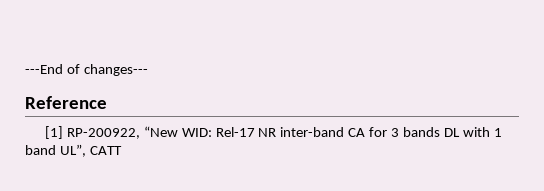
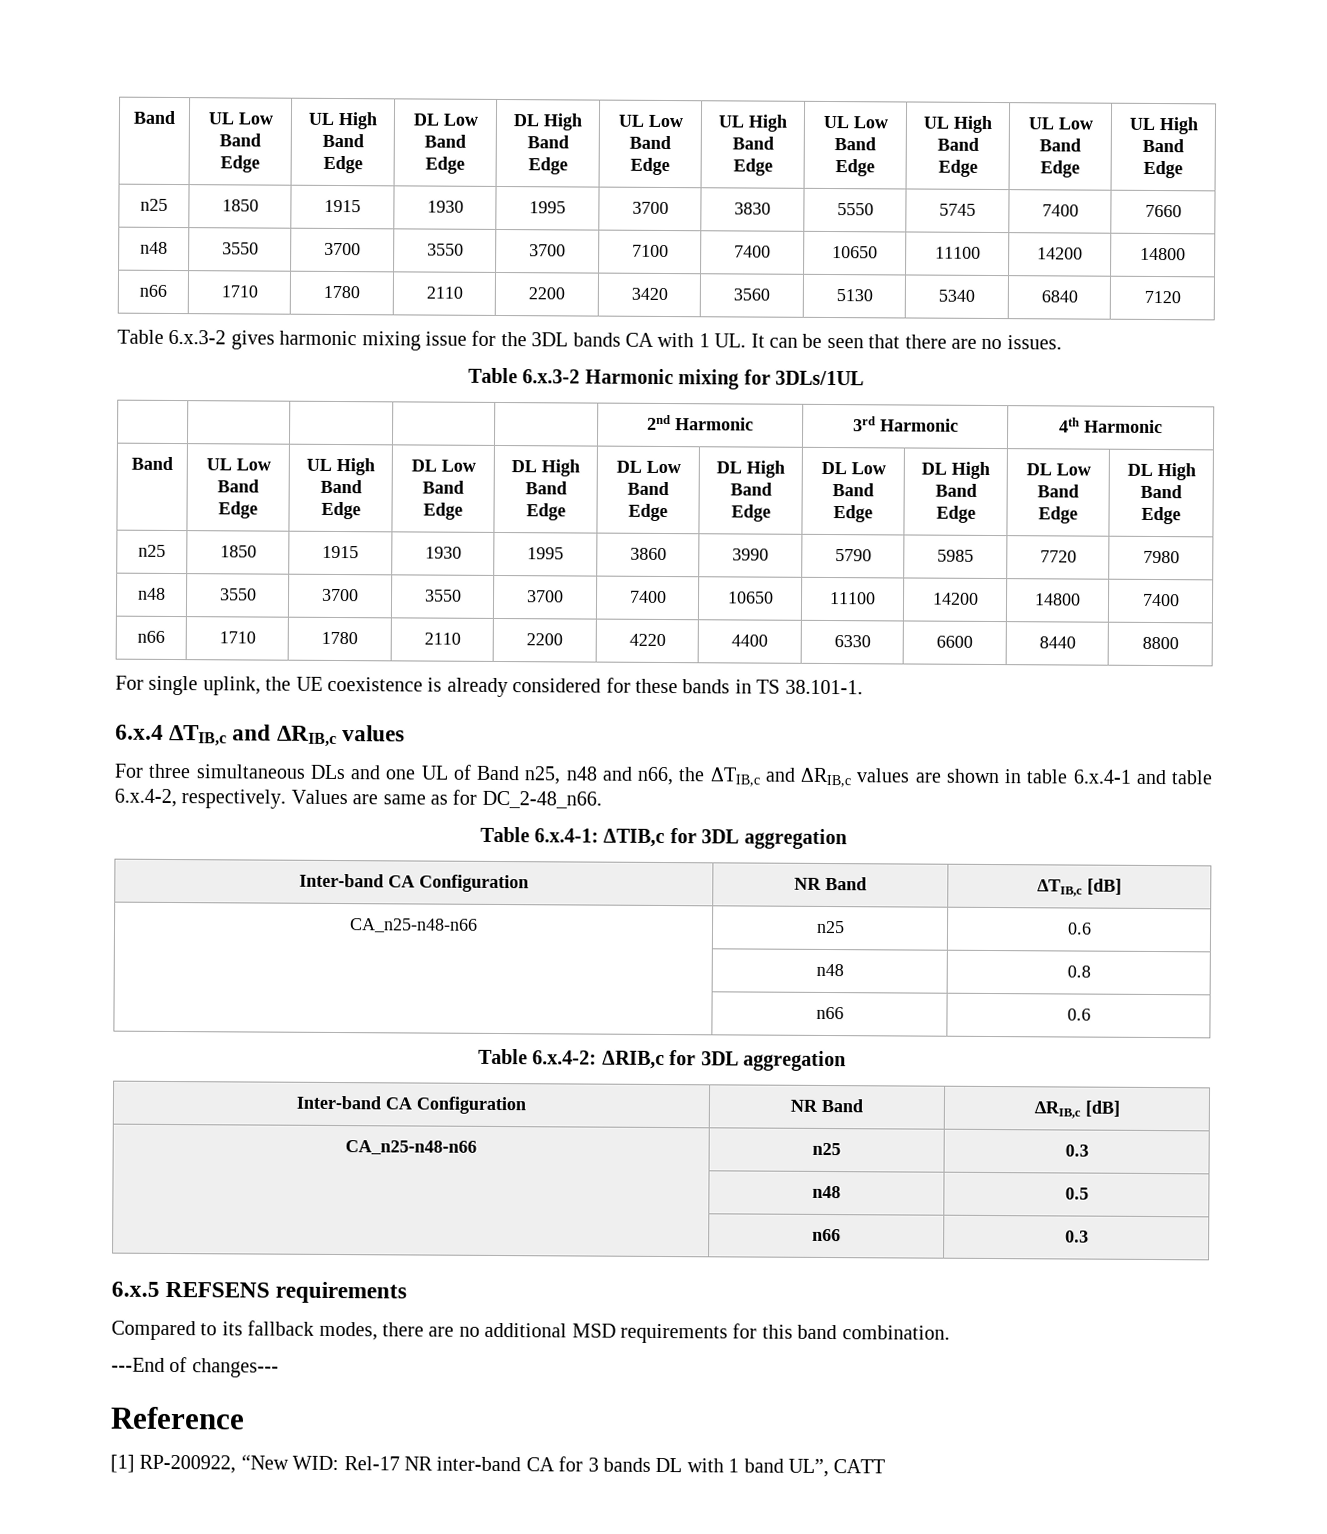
(25, 69) none -> [133,110,175,125] [207,112,273,125] [219,133,261,147] [220,155,260,173] [308,112,377,130] [321,133,364,148] [322,155,363,174] [412,113,478,126] [424,134,466,148] [425,156,465,174] [513,113,582,131] [526,135,569,149] [527,157,568,175] [617,114,683,128] [629,135,671,150] [630,157,670,176] [718,114,787,132] [731,136,774,150] [732,158,773,176] [822,115,888,129] [834,137,876,151] [835,159,875,177] [923,115,992,133] [936,137,979,151] [937,159,978,177] [1027,117,1093,130] [1039,138,1081,152] [1040,160,1080,178] [1128,117,1198,135] [1142,138,1184,153] [1143,160,1183,179] [140,198,168,211] [221,199,259,212] [324,199,361,213] [426,200,464,213] [529,201,566,214] [631,201,669,215] [734,202,771,215] [836,203,874,216] [939,203,976,216] [1041,204,1079,217] [1144,204,1182,218] [140,241,168,254] [221,242,259,255] [324,242,361,256] [426,243,464,256] [529,244,566,257] [631,244,669,258] [734,245,771,258] [832,246,878,259] [934,246,981,259] [1037,247,1083,260] [1140,247,1186,261] [139,284,167,297] [220,285,258,298] [323,285,360,299] [425,286,463,299] [528,287,565,300] [630,287,668,301] [733,288,770,301] [835,289,873,302] [938,289,975,302] [1040,290,1078,303] [1143,290,1181,304] [117,329,1062,351] [468,367,864,390] [647,414,754,431] [852,416,959,432] [1059,417,1163,434] [131,456,173,470] [205,458,271,471] [217,479,259,493] [218,501,258,519] [306,457,375,476] [319,479,362,494] [320,501,361,520] [410,459,476,472] [422,480,464,494] [423,502,463,520] [511,459,580,477] [524,481,567,495] [525,503,566,521] [615,460,681,474] [627,481,669,496] [628,503,668,522] [716,460,785,478] [729,482,772,496] [730,504,771,522] [820,461,886,475] [832,483,874,497] [833,505,873,523] [921,461,990,479] [934,483,977,497] [935,505,976,523] [1025,463,1091,476] [1037,484,1079,498] [1038,506,1078,524] [1126,463,1196,481] [1140,484,1182,499] [1141,506,1181,525] [138,544,166,557] [219,545,257,558] [322,545,359,559] [424,546,462,559] [527,547,564,560] [629,547,667,561] [732,548,769,561] [834,549,872,562] [937,549,974,562] [1039,550,1077,563] [1142,550,1180,564] [138,587,166,600] [219,588,257,601] [322,588,359,602] [424,589,462,602] [527,590,564,603] [629,590,667,604] [727,591,774,604] [829,592,876,605] [931,592,979,605] [1034,593,1081,606] [1141,593,1180,607] [137,630,165,643] [218,631,256,644] [321,631,358,645] [423,632,461,645] [526,633,563,646] [628,633,666,647] [731,634,768,647] [833,635,871,648] [936,635,973,648] [1038,636,1076,649] [1141,636,1179,650] [115,675,863,698] [115,724,405,747] [114,763,1212,788] [114,788,602,809] [479,826,847,850] [299,873,529,893] [794,876,867,891] [1037,878,1122,897] [349,918,478,933] [815,920,845,934] [1066,922,1092,935] [815,963,844,977] [1066,965,1091,978] [815,1006,844,1020] [1066,1008,1091,1021] [478,1048,846,1072] [296,1095,526,1115] [790,1098,863,1113] [1033,1100,1120,1119] [345,1140,477,1155] [812,1142,841,1156] [1064,1144,1089,1157] [812,1185,841,1199] [1064,1187,1089,1200] [812,1228,841,1242] [1064,1230,1089,1243] [111,1281,408,1304] [111,1320,950,1344] Band | UL Low Band Edge | UL High Band Edge | DL Low Band Edge | DL High Band Edge | UL Low Band Edge | UL High Band Edge | UL Low Band Edge | UL High Band Edge | UL Low Band Edge | UL High Band Edge // n25 | 1850 | 1915 | 1930 | 1995 | 3700 | 3830 | 5550 | 5745 | 7400 | 7660 // n48 | 3550 | 3700 | 3550 | 3700 | 7100 | 7400 | 10650 | 11100 | 14200 | 14800 // n66 | 1710 | 1780 | 2110 | 2200 | 3420 | 3560 | 5130 | 5340 | 6840 | 7120 // Table 6.x.3-2 gives harmonic mixing issue for the 3DL bands CA with 1 UL. It can be seen that there are no issues. // Table 6.x.3-2 Harmonic mixing for 3DLs/1UL // | | | | | 2nd Harmonic | 3rd Harmonic | 4th Harmonic // Band | UL Low Band Edge | UL High Band Edge | DL Low Band Edge | DL High Band Edge | DL Low Band Edge | DL High Band Edge | DL Low Band Edge | DL High Band Edge | DL Low Band Edge | DL High Band Edge // n25 | 1850 | 1915 | 1930 | 1995 | 3860 | 3990 | 5790 | 5985 | 7720 | 7980 // n48 | 3550 | 3700 | 3550 | 3700 | 7400 | 10650 | 11100 | 14200 | 14800 | 7400 // n66 | 1710 | 1780 | 2110 | 2200 | 4220 | 4400 | 6330 | 6600 | 8440 | 8800 // For single uplink, the UE coexistence is already considered for these bands in TS 38.101-1. // 6.x.4 ∆TIB,c and ∆RIB,c values // For three simultaneous DLs and one UL of Band n25, n48 and n66, the ΔTIB,c and ΔRIB,c values are shown in table 6.x.4-1 and table 6.x.4-2, respectively. Values are same as for DC_2-48_n66. // Table 6.x.4-1: ΔTIB,c for 3DL aggregation // Inter-band CA Configuration | NR Band | ΔTIB,c [dB] // CA_n25-n48-n66 | n25 | 0.6 // | n48 | 0.8 // | n66 | 0.6 // Table 6.x.4-2: ΔRIB,c for 3DL aggregation // Inter-band CA Configuration | NR Band | ΔRIB,c [dB] // CA_n25-n48-n66 | n25 | 0.3 // | n48 | 0.5 // | n66 | 0.3 // 6.x.5 REFSENS requirements // Compared to its fallback modes, there are no additional MSD requirements for this band combination. //

